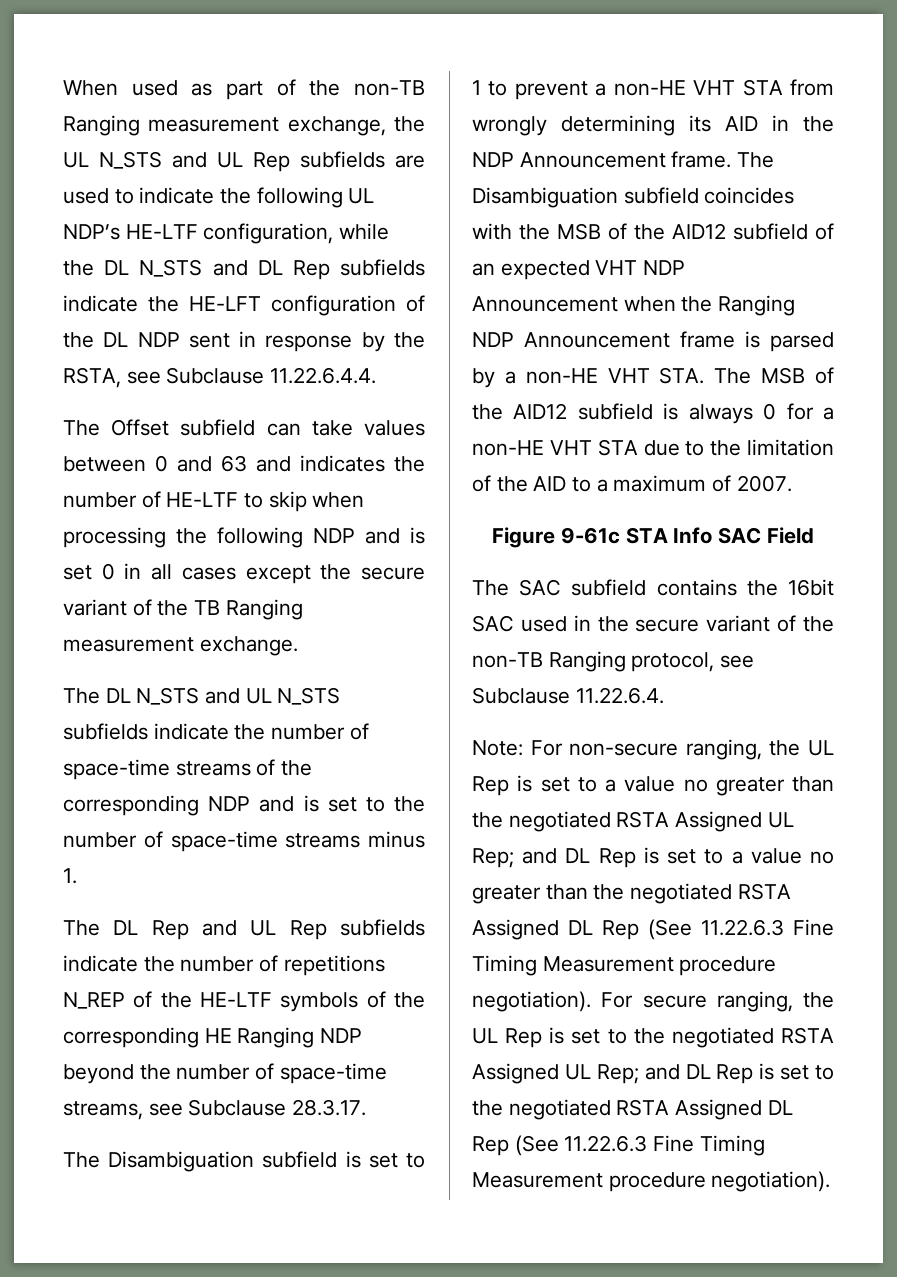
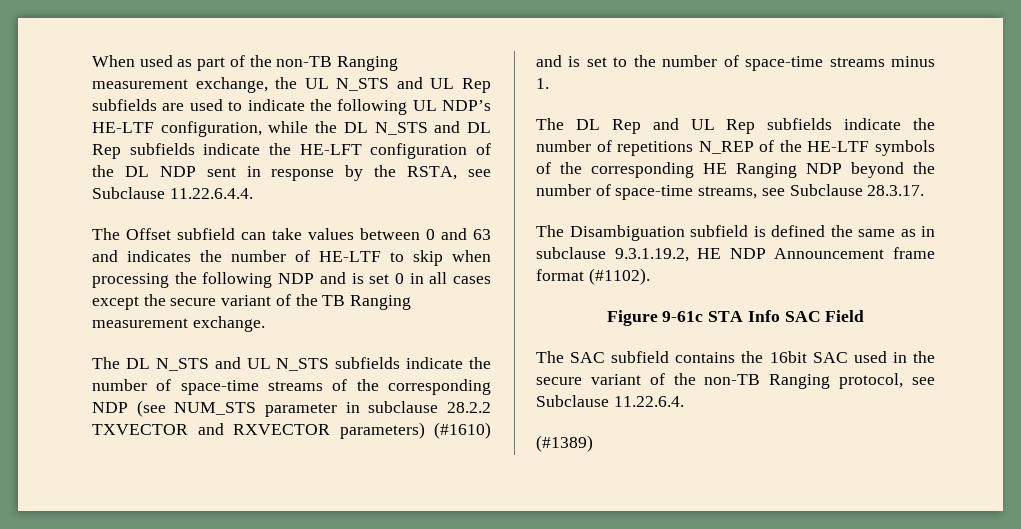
(251, 803) none -> [136,400,492,417] [92,422,491,439] (see NUM_STS parameter in subclause 28.2.2 TXVECTOR and RXVECTOR parameters) (#1610)
[368,1153,425,1168] [472,79,834,100] [472,115,834,136] [472,151,775,168] [472,187,795,208] [472,223,834,240] [472,260,686,280] [472,295,796,316] [472,331,834,352] [472,367,834,388] [472,403,834,424] [472,439,834,456] [472,475,792,492] set to 1 to prevent a non-HE VHT STA from wrongly determining its AID in the NDP Announcement frame. The Disambiguation subfield coincides with the MSB of the AID12 subfield of an expected VHT NDP Announcement when the Ranging NDP Announcement frame is parsed by a non-HE VHT STA. The MSB of the AID12 subfield is always 0 for a non-HE VHT STA due to the limitation of the AID to a maximum of 2007. -> [771,225,935,237] [536,247,935,262] [536,268,650,285] defined the same as in subclause 9.3.1.19.2, HE NDP Announcement frame format (#1102).
[472,739,834,760] [472,775,834,796] [472,811,794,832] [472,847,834,868] [472,883,791,904] [472,919,834,940] [472,955,777,976] [472,991,834,1012] [472,1027,834,1048] [472,1063,834,1084] [472,1099,793,1120] [472,1135,765,1156] [472,1171,831,1192] Note: For non-secure ranging, the UL Rep is set to a value no greater than the negotiated RSTA Assigned UL Rep; and DL Rep is set to a value no greater than the negotiated RSTA Assigned DL Rep (See 11.22.6.3 Fine Timing Measurement procedure negotiation). For secure ranging, the UL Rep is set to the negotiated RSTA Assigned UL Rep; and DL Rep is set to the negotiated RSTA Assigned DL Rep (See 11.22.6.3 Fine Timing Measurement procedure negotiation). -> [536,435,593,452] (#1389)

